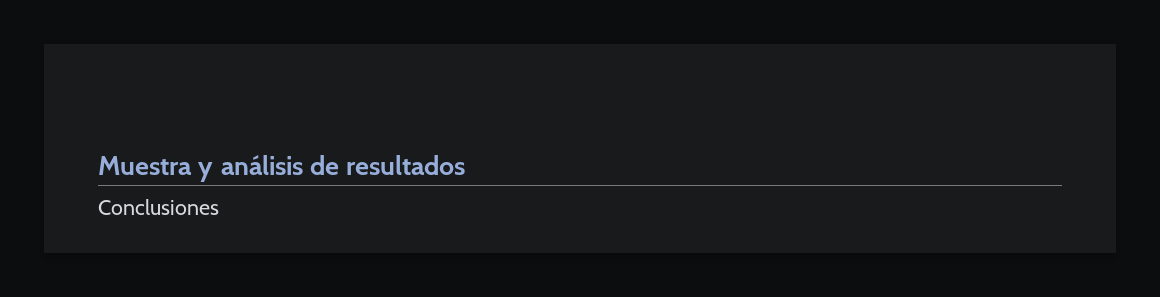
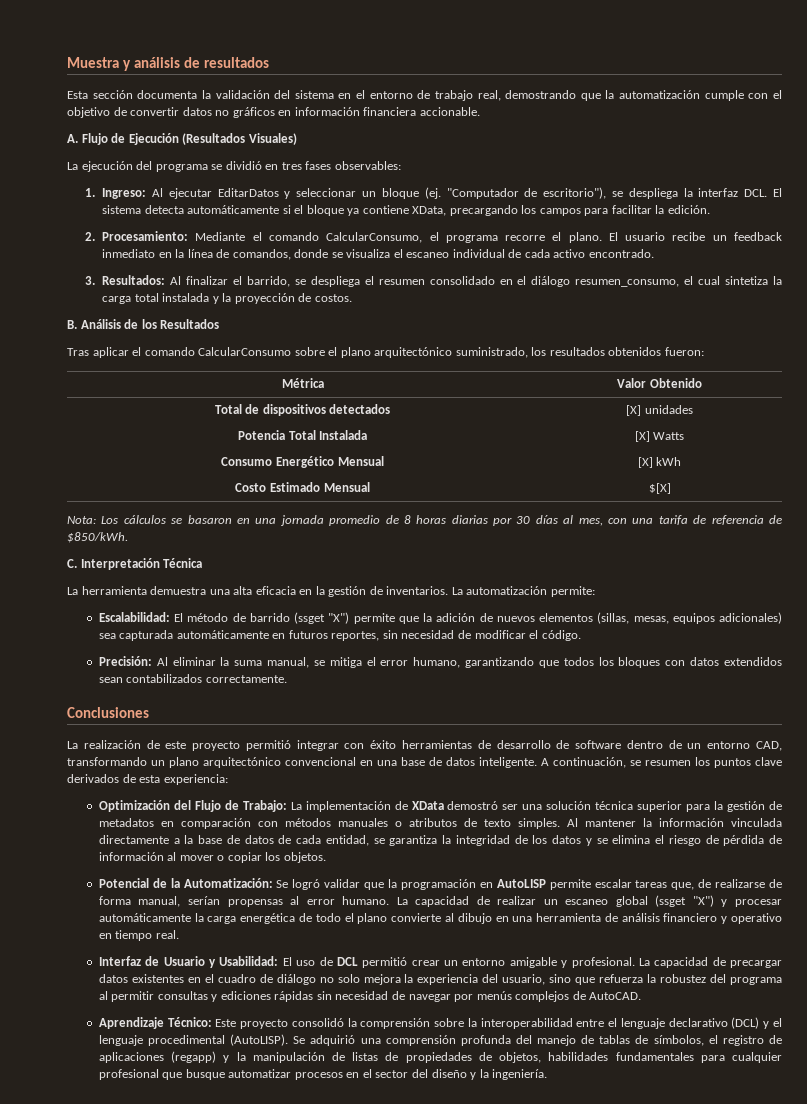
[98,199,219,215] Conclusiones -> [67,90,783,101] [67,107,480,118] [67,133,297,145] [67,161,401,172] [84,187,782,199] [102,205,710,216] [84,231,783,243] [102,249,654,260] [84,275,783,287] [102,293,352,304] [67,319,220,329] [67,347,704,358] [281,378,324,388] [617,378,702,388] [214,404,391,416] [626,405,693,416] [237,430,368,440] [634,431,685,442] [221,456,384,468] [637,457,682,468] [235,482,370,492] [648,483,671,494] [67,515,782,526] [67,532,128,543] [67,558,203,570] [67,586,595,597] [98,612,782,624] [98,630,581,641] [98,656,783,668] [98,674,287,683] [67,707,149,718] [67,740,783,751] [67,757,782,768] [67,774,228,785] [98,800,782,812] [98,818,782,829] [98,835,782,846] [98,852,326,863] [98,878,782,890] [98,895,782,907] [98,913,783,924] [98,930,179,941] [98,956,783,968] [98,974,782,985] [98,991,642,1002] [98,1017,783,1029] [98,1034,783,1046] [98,1051,783,1063] [98,1069,548,1080] Esta sección documenta la validación del sistema en el entorno de trabajo real, demostrando que la automatización cumple con el objetivo de convertir datos no gráficos en información financiera accionable. // A. Flujo de Ejecución (Resultados Visuales) // La ejecución del programa se dividió en tres fases observables: // 1. Ingreso: Al ejecutar EditarDatos y seleccionar un bloque (ej. "Computador de escritorio"), se despliega la interfaz DCL. El sistema detecta automáticamente si el bloque ya contiene XData, precargando los campos para facilitar la edición. // 2. Procesamiento: Mediante el comando CalcularConsumo, el programa recorre el plano. El usuario recibe un feedback inmediato en la línea de comandos, donde se visualiza el escaneo individual de cada activo encontrado. // 3. Resultados: Al finalizar el barrido, se despliega el resumen consolidado en el diálogo resumen_consumo, el cual sintetiza la carga total instalada y la proyección de costos. // B. Análisis de los Resultados // Tras aplicar el comando CalcularConsumo sobre el plano arquitectónico suministrado, los resultados obtenidos fueron: // Métrica | Valor Obtenido // Total de dispositivos detectados | [X] unidades // Potencia Total Instalada | [X] Watts // Consumo Energético Mensual | [X] kWh // Costo Estimado Mensual | $[X] // Nota: Los cálculos se basaron en una jornada promedio de 8 horas diarias por 30 días al mes, con una tarifa de referencia de $850/kWh. // C. Interpretación Técnica // La herramienta demuestra una alta eficacia en la gestión de inventarios. La automatización permite: // Escalabilidad: El método de barrido (ssget "X") permite que la adición de nuevos elementos (sillas, mesas, equipos adicionales) sea capturada automáticamente en futuros reportes, sin necesidad de modificar el código. // Precisión: Al eliminar la suma manual, se mitiga el error humano, garantizando que todos los bloques con datos extendidos sean contabilizados correctamente. // Conclusiones // La realización de este proyecto permitió integrar con éxito herramientas de desarrollo de software dentro de un entorno CAD, transformando un plano arquitectónico convencional en una base de datos inteligente. A continuación, se resumen los puntos clave derivados de esta experiencia: // Optimización del Flujo de Trabajo: La implementación de XData demostró ser una solución técnica superior para la gestión de metadatos en comparación con métodos manuales o atributos de texto simples. Al mantener la información vinculada directamente a la base de datos de cada entidad, se garantiza la integridad de los datos y se elimina el riesgo de pérdida de información al mover o copiar los objetos. // Potencial de la Automatización: Se logró validar que la programación en AutoLISP permite escalar tareas que, de realizarse de forma manual, serían propensas al error humano. La capacidad de realizar un escaneo global (ssget "X") y procesar automáticamente la carga energética de todo el plano convierte al dibujo en una herramienta de análisis financiero y operativo en tiempo real. // Interfaz de Usuario y Usabilidad: El uso de DCL permitió crear un entorno amigable y profesional. La capacidad de precargar datos existentes en el cuadro de diálogo no solo mejora la experiencia del usuario, sino que refuerza la robustez del programa al permitir consultas y ediciones rápidas sin necesidad de navegar por menús complejos de AutoCAD. // Aprendizaje Técnico: Este proyecto consolidó la comprensión sobre la interoperabilidad entre el lenguaje declarativo (DCL) y el lenguaje procedimental (AutoLISP). Se adquirió una comprensión profunda del manejo de tablas de símbolos, el registro de aplicaciones (regapp) y la manipulación de listas de propiedades de objetos, habilidades fundamentales para cualquier profesional que busque automatizar procesos en el sector del diseño y la ingeniería.

